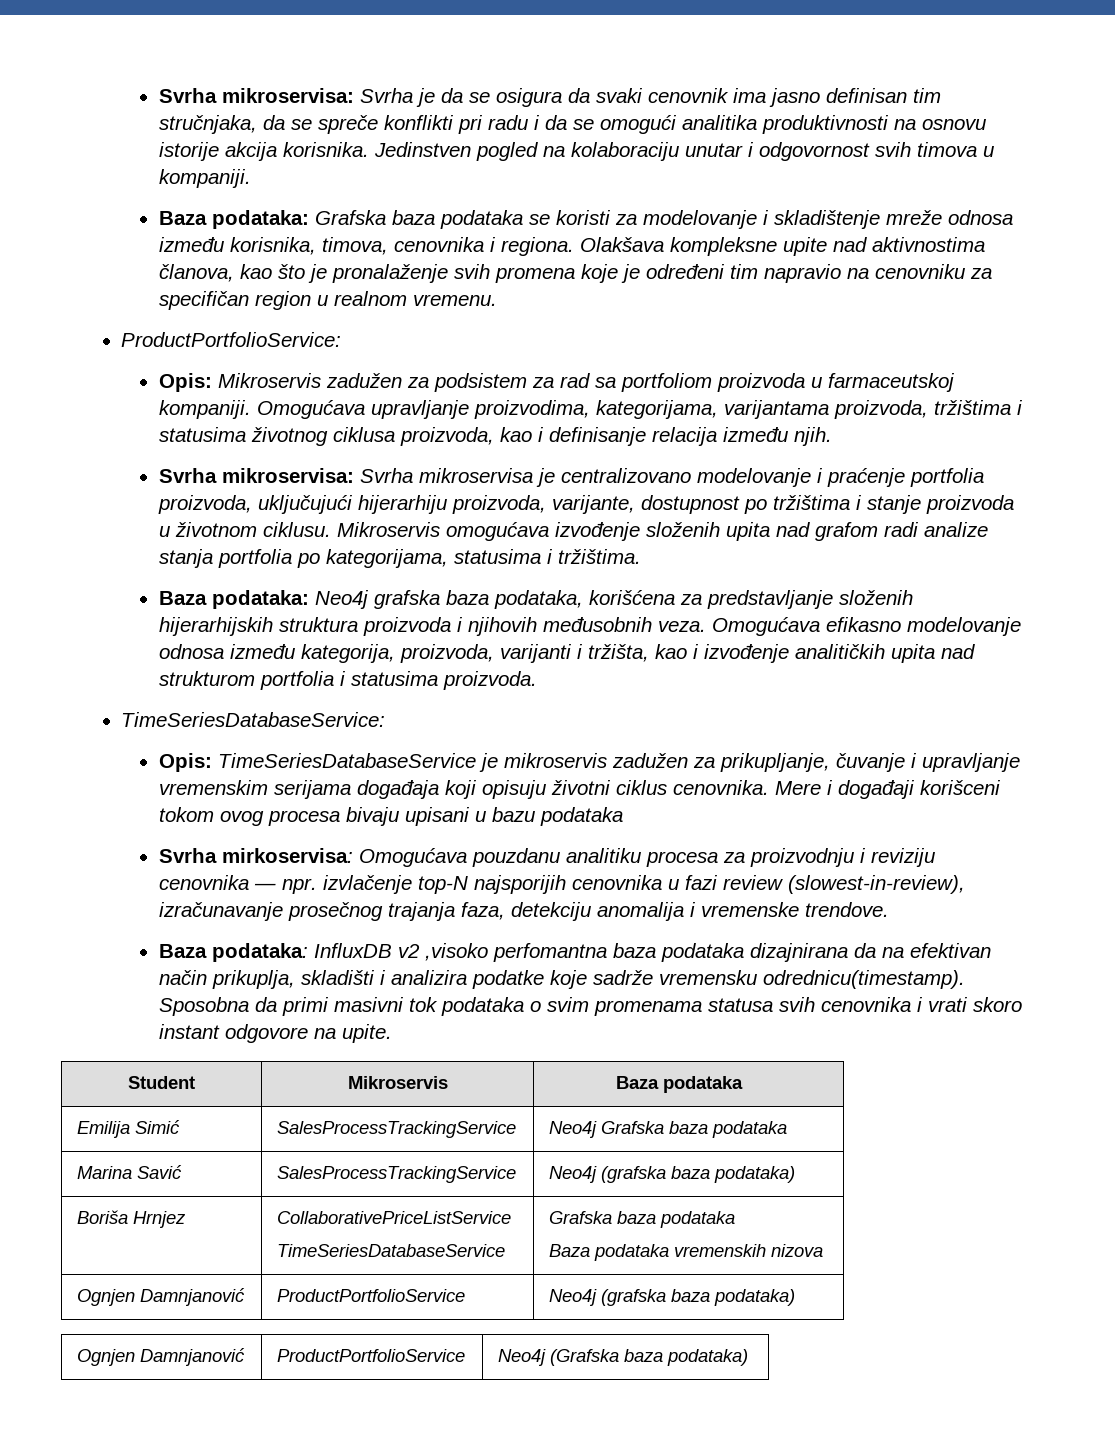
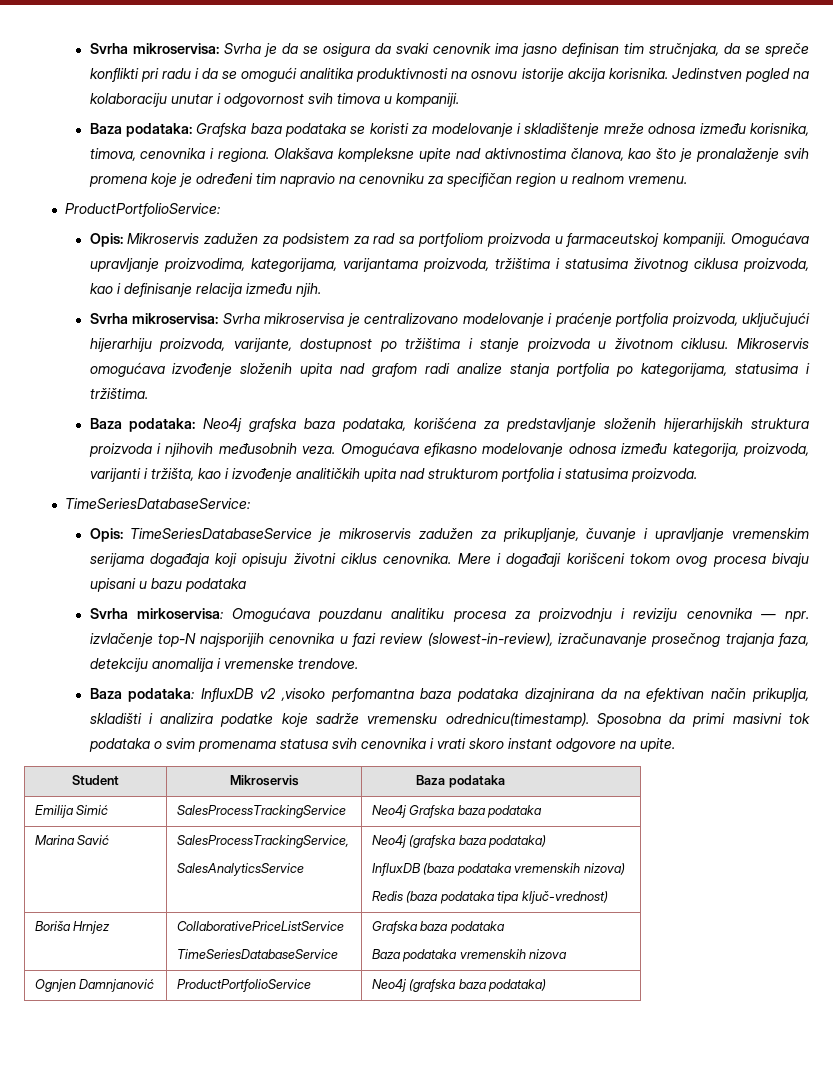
[276,1166,516,1183] [548,1166,795,1183] SalesProcessTrackingService | Neo4j (grafskа baza podataka) -> [176,835,349,848] [176,863,304,876] [371,835,547,848] [371,863,625,876] [371,891,608,904] SalesProcessTrackingService, // SalesAnalyticsService | Neo4j (grafskа baza podataka) // InfluxDB (baza podataka vremenskih nizova) // Redis (baza podataka tipa ključ-vrednost)
[76,1348,245,1366] [276,1349,465,1362] [497,1349,748,1366] // Ognjen Damnjanović | ProductPortfolioService | Neo4j (Grafskа baza podataka) -> (547, 985) none

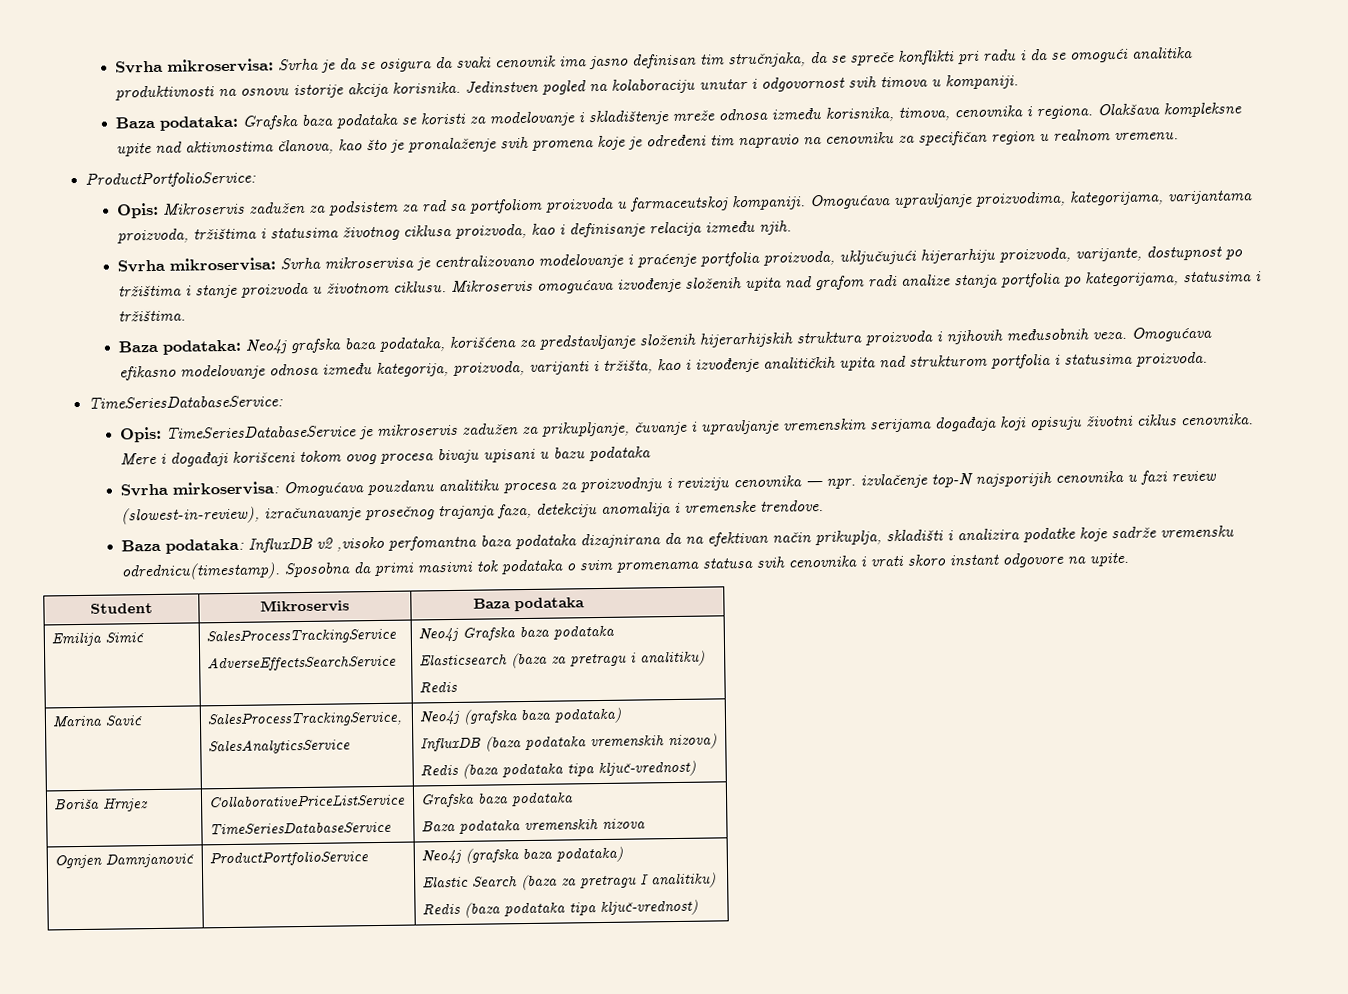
(346, 811) none -> [206,654,397,672] // AdverseEffectsSearchService
(543, 811) none -> [418,650,705,669] [418,680,458,693] // Elasticsearch (baza za pretragu i analitiku) // Redis
(547, 985) none -> [421,872,716,891] [421,899,698,918] // Elastic Search (baza za pretragu I analitiku) // Redis (baza podataka tipa ključ-vrednost)

